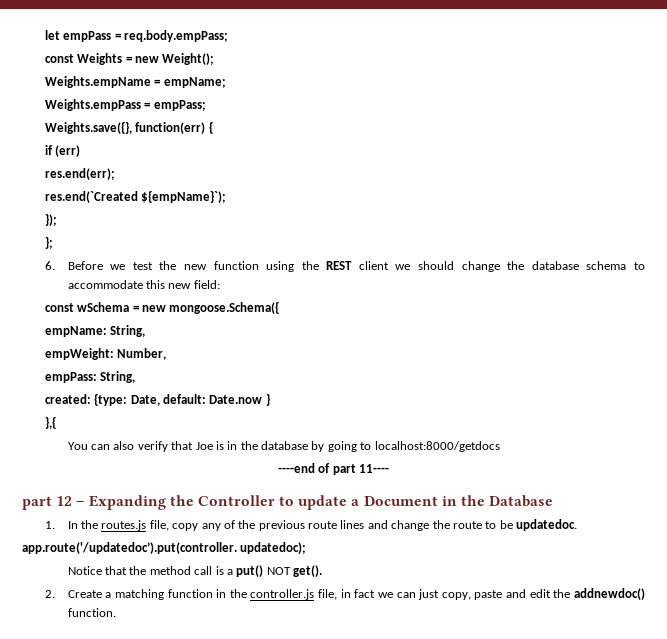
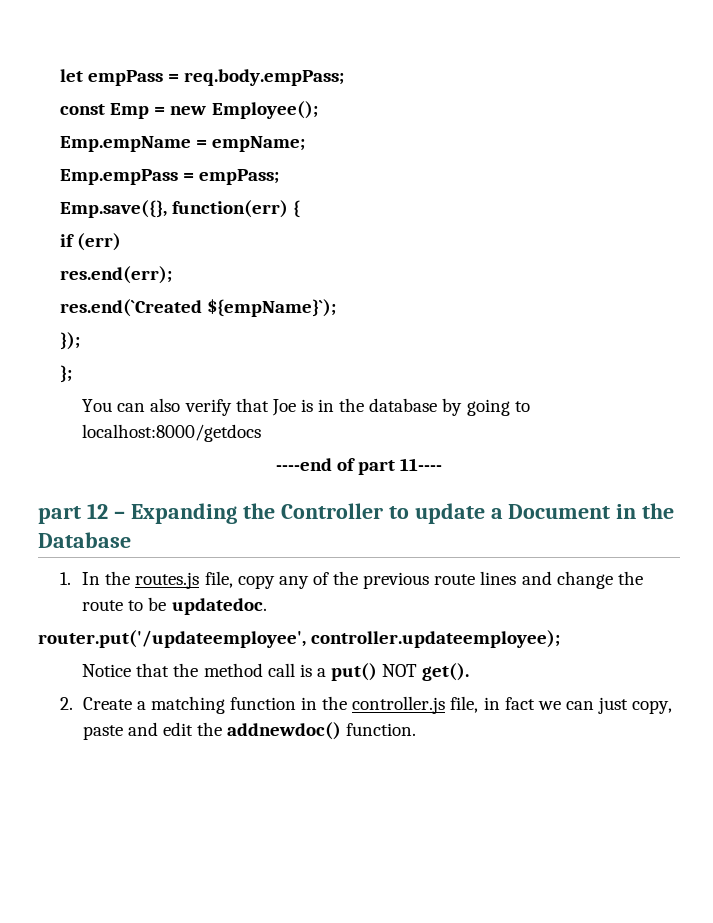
[77,53,215,65] [44,76,151,88] Weights = new Weight(); // Weights.empName -> [110,101,318,119] [60,136,192,152] Emp = new Employee(); // Emp.empName
[44,99,141,111] Weights.empPass -> [60,169,179,185] Emp.empPass
[44,121,132,134] Weights.save({}, -> [60,200,168,218] Emp.save({},
[44,261,646,272] [67,280,220,289] [44,301,280,314] [44,325,146,337] [44,348,167,360] [44,371,136,383] [44,393,270,406] [44,416,56,429] // 6. Before we test the new function using the REST client we should change the database schema to accommodate this new field: // const wSchema = new mongoose.Schema({ // empName: String, // empWeight: Number, // empPass: String, // created: {type: Date, default: Date.now } // },{ -> (73, 374) none
[22,542,307,554] app.route('/updatedoc’).put(controller. updatedoc); -> [38,630,561,648] router.put('/updateemployee', controller.updateemployee);

